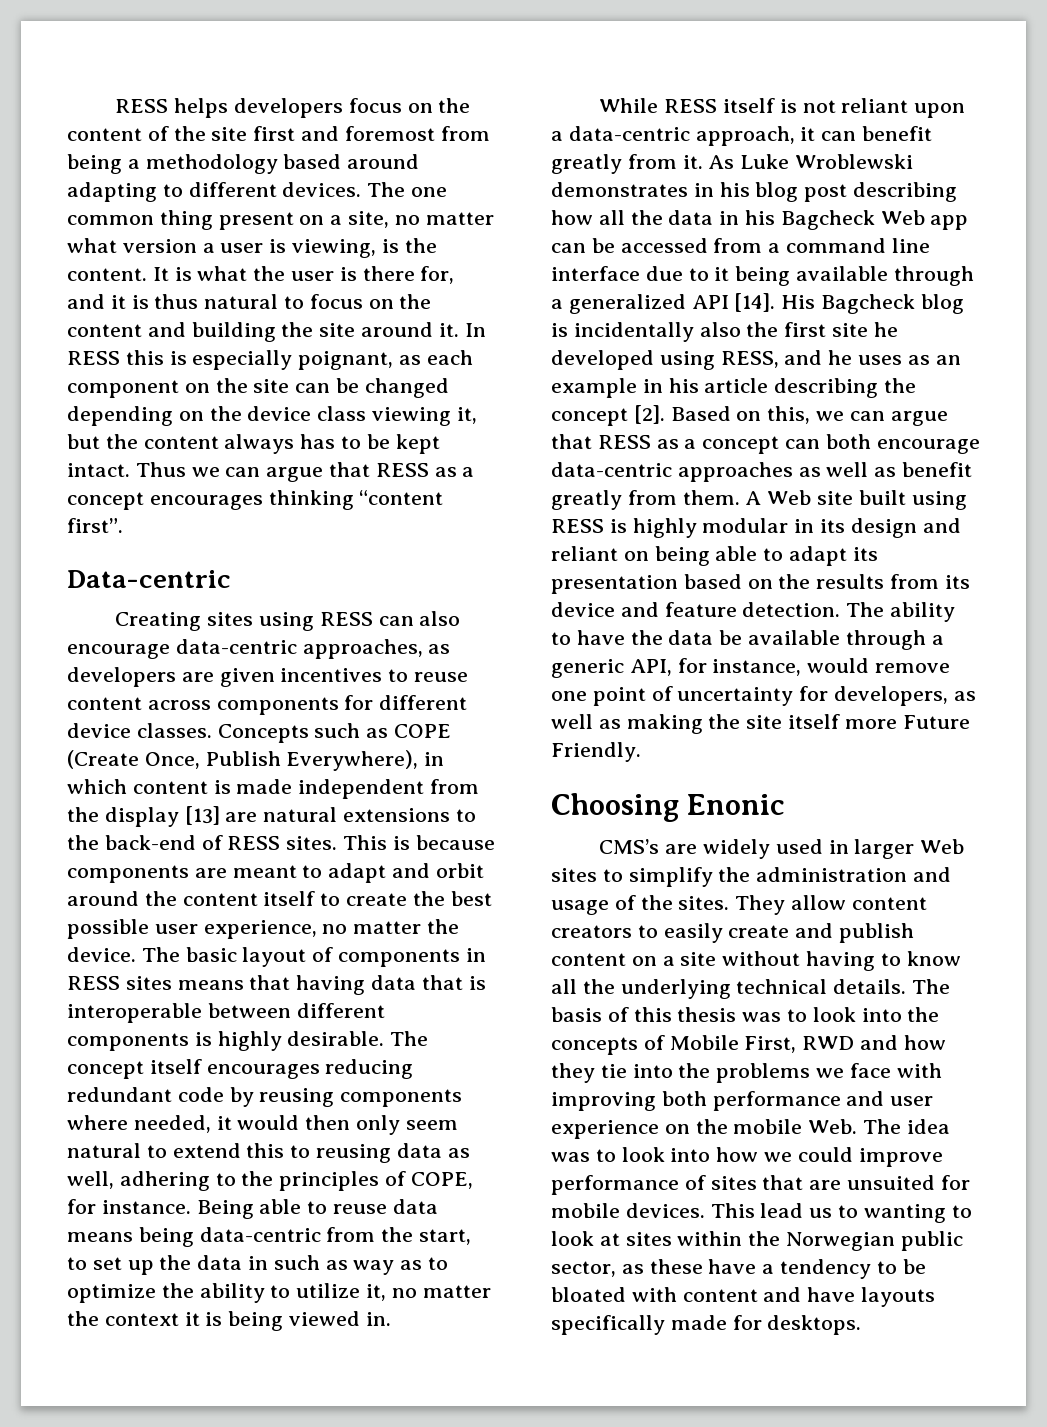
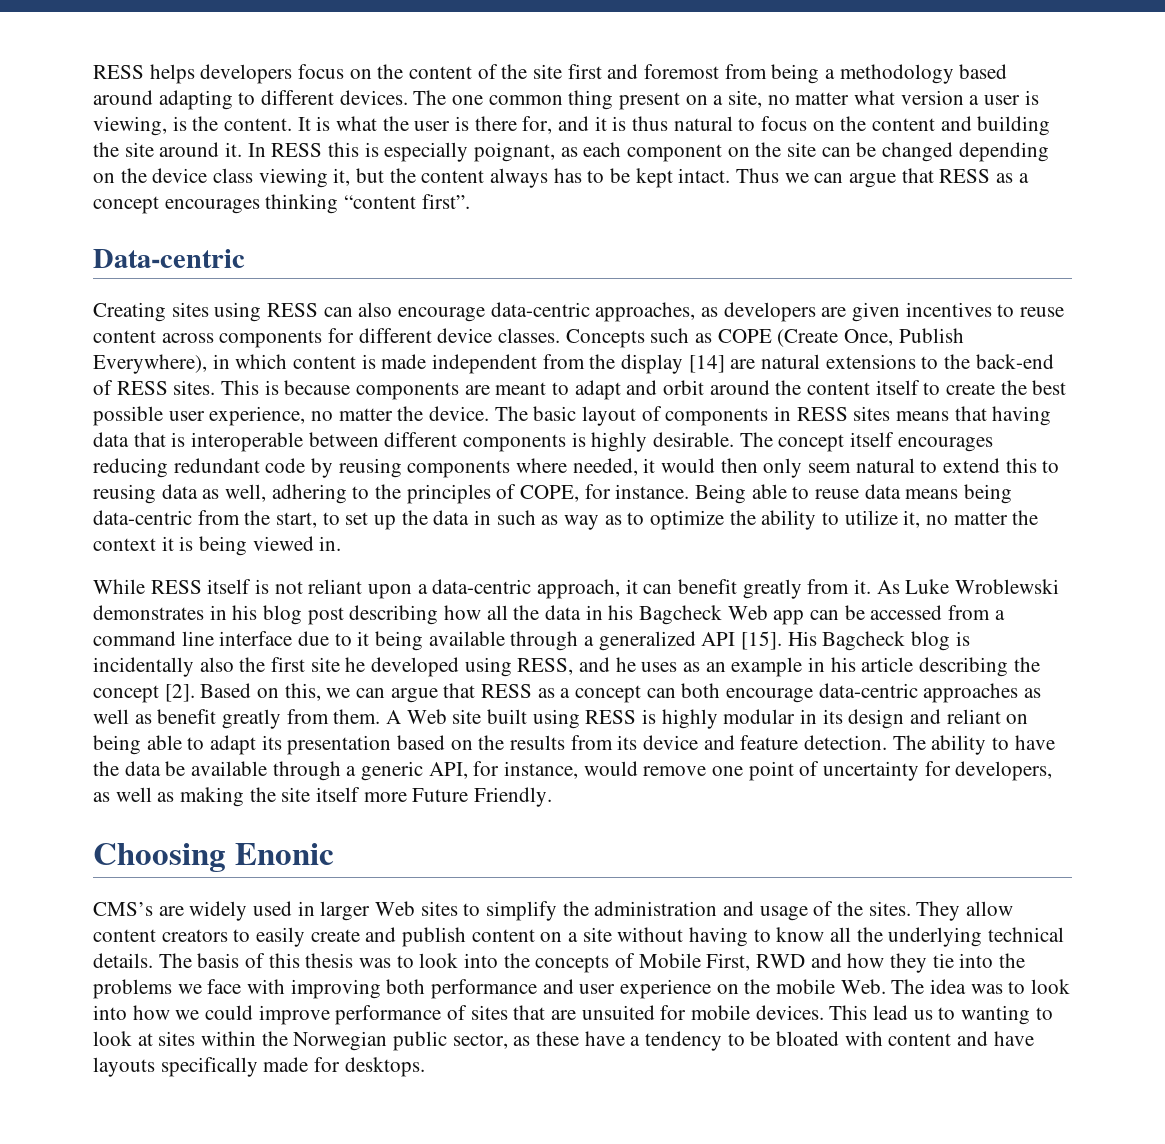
[184,806,220,825] [13] -> [688,355,725,373] [14]
[734,293,776,312] [14]. -> [741,631,783,650] [15].

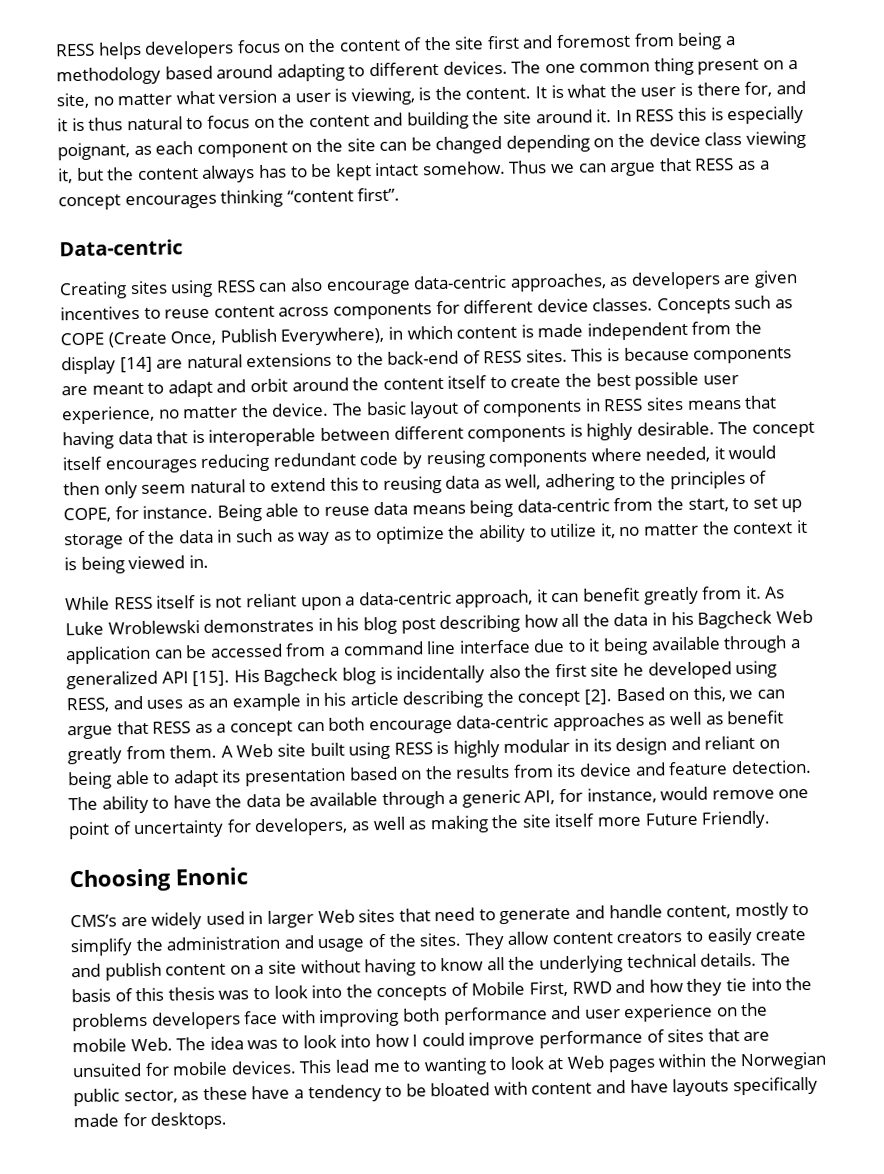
[678,168,731,183] intact. -> [374,160,506,177] intact somehow.
(397, 522) none -> [64,530,146,550] storage of
[773,610,805,625] app -> [65,645,151,665] application
[615,657,636,672] he -> (143, 702) none
(458, 908) none -> [398,902,789,925] that need to generate and handle content, mostly
[177,984,202,994] we -> [151,1011,241,1030] developers
[175,1010,200,1020] we -> [412,1034,419,1047] I
[913,1010,933,1020] us -> [372,1062,401,1073] me
[158,1031,196,1046] sites -> [567,1055,656,1073] Web pages

